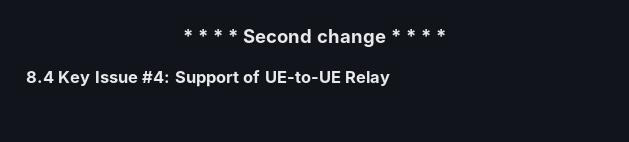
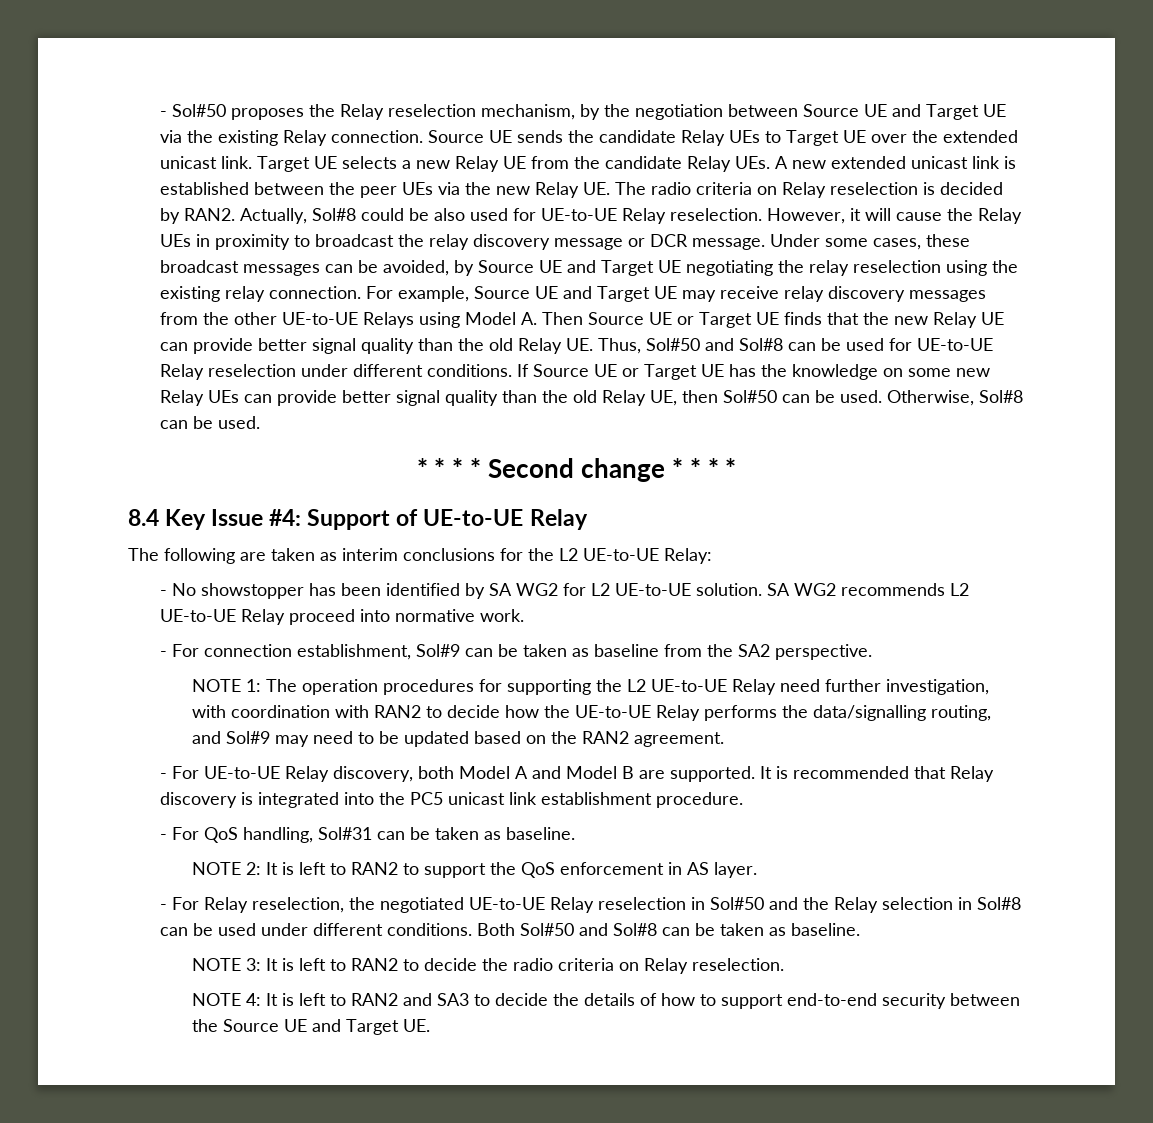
(183, 36) none -> [160,104,1007,120] [160,130,1019,146] [160,156,1017,172] [160,182,1004,198] [160,208,1023,224] [160,234,971,250] [160,260,1019,276] [160,286,987,302] [160,312,1005,328] [160,338,994,354] [160,364,991,380] [160,390,1024,406] [160,416,261,429] - Sol#50 proposes the Relay reselection mechanism, by the negotiation between Source UE and Target UE via the existing Relay connection. Source UE sends the candidate Relay UEs to Target UE over the extended unicast link. Target UE selects a new Relay UE from the candidate Relay UEs. A new extended unicast link is established between the peer UEs via the new Relay UE. The radio criteria on Relay reselection is decided by RAN2. Actually, Sol#8 could be also used for UE-to-UE Relay reselection. However, it will cause the Relay UEs in proximity to broadcast the relay discovery message or DCR message. Under some cases, these broadcast messages can be avoided, by Source UE and Target UE negotiating the relay reselection using the existing relay connection. For example, Source UE and Target UE may receive relay discovery messages from the other UE-to-UE Relays using Model A. Then Source UE or Target UE finds that the new Relay UE can provide better signal quality than the old Relay UE. Thus, Sol#50 and Sol#8 can be used for UE-to-UE Relay reselection under different conditions. If Source UE or Target UE has the knowledge on some new Relay UEs can provide better signal quality than the old Relay UE, then Sol#50 can be used. Otherwise, Sol#8 can be used. //
(391, 78) none -> [128,548,712,564] [160,583,970,599] [160,609,525,625] [160,644,873,660] [192,679,990,695] [192,705,992,721] [192,731,725,747] [160,766,995,782] [160,792,744,808] [160,827,576,843] [192,862,758,878] [160,897,1022,913] [160,923,861,936] [192,958,785,974] [192,993,1021,1009] [192,1019,431,1035] // The following are taken as interim conclusions for the L2 UE-to-UE Relay: // - No showstopper has been identified by SA WG2 for L2 UE-to-UE solution. SA WG2 recommends L2 UE-to-UE Relay proceed into normative work. // - For connection establishment, Sol#9 can be taken as baseline from the SA2 perspective. // NOTE 1: The operation procedures for supporting the L2 UE-to-UE Relay need further investigation, with coordination with RAN2 to decide how the UE-to-UE Relay performs the data/signalling routing, and Sol#9 may need to be updated based on the RAN2 agreement. // - For UE-to-UE Relay discovery, both Model A and Model B are supported. It is recommended that Relay discovery is integrated into the PC5 unicast link establishment procedure. // - For QoS handling, Sol#31 can be taken as baseline. // NOTE 2: It is left to RAN2 to support the QoS enforcement in AS layer. // - For Relay reselection, the negotiated UE-to-UE Relay reselection in Sol#50 and the Relay selection in Sol#8 can be used under different conditions. Both Sol#50 and Sol#8 can be taken as baseline. // NOTE 3: It is left to RAN2 to decide the radio criteria on Relay reselection. // NOTE 4: It is left to RAN2 and SA3 to decide the details of how to support end-to-end security between the Source UE and Target UE.

